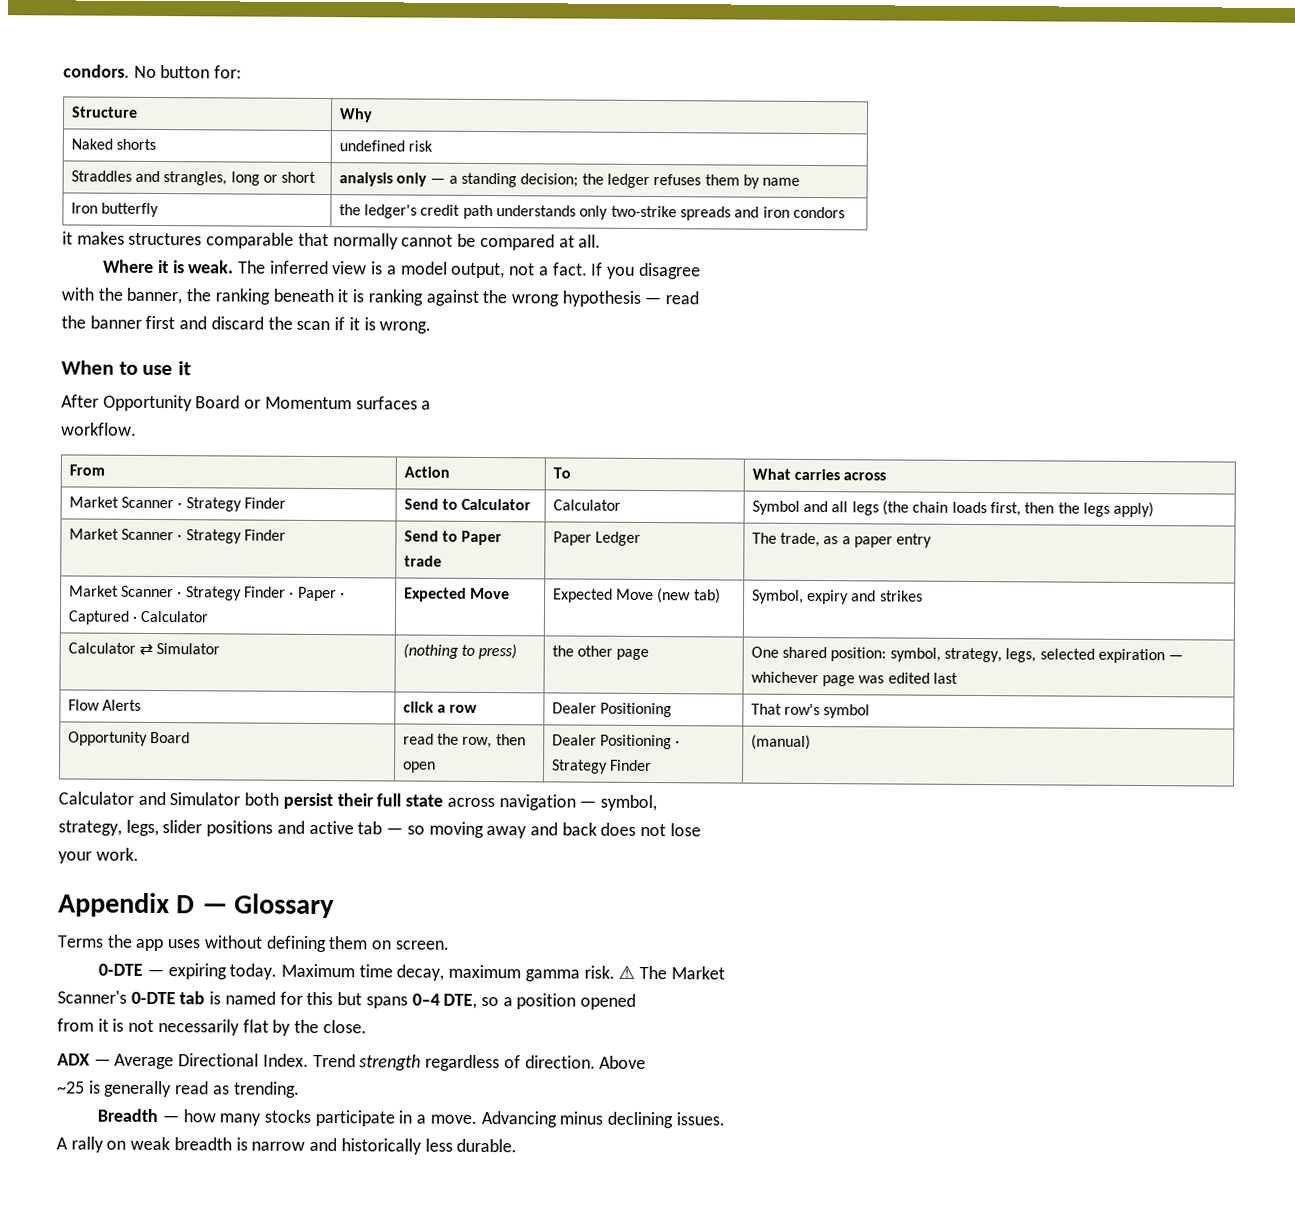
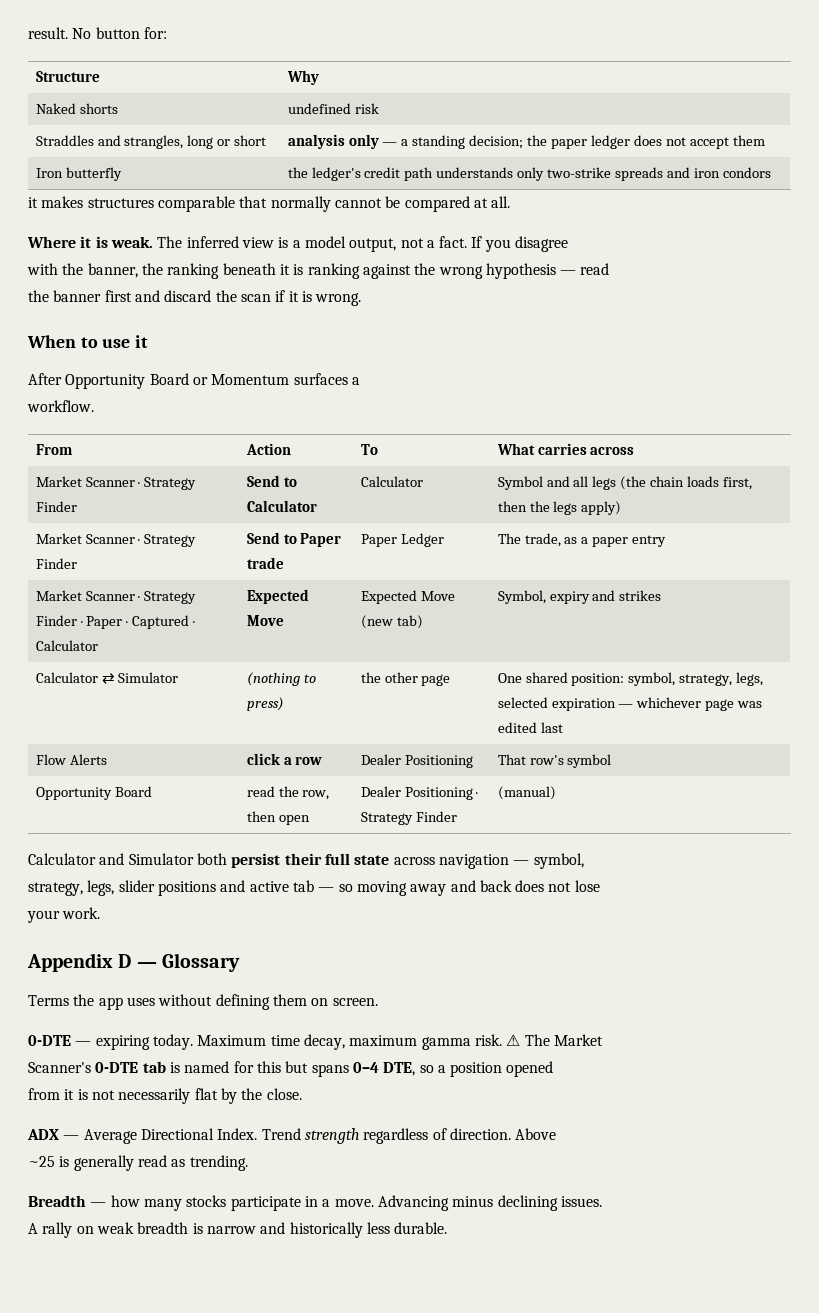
[63,64,130,78] condors. -> [28,27,68,39] result.
[606,173,801,189] ledger refuses them by name -> [551,135,765,149] paper ledger does not accept them

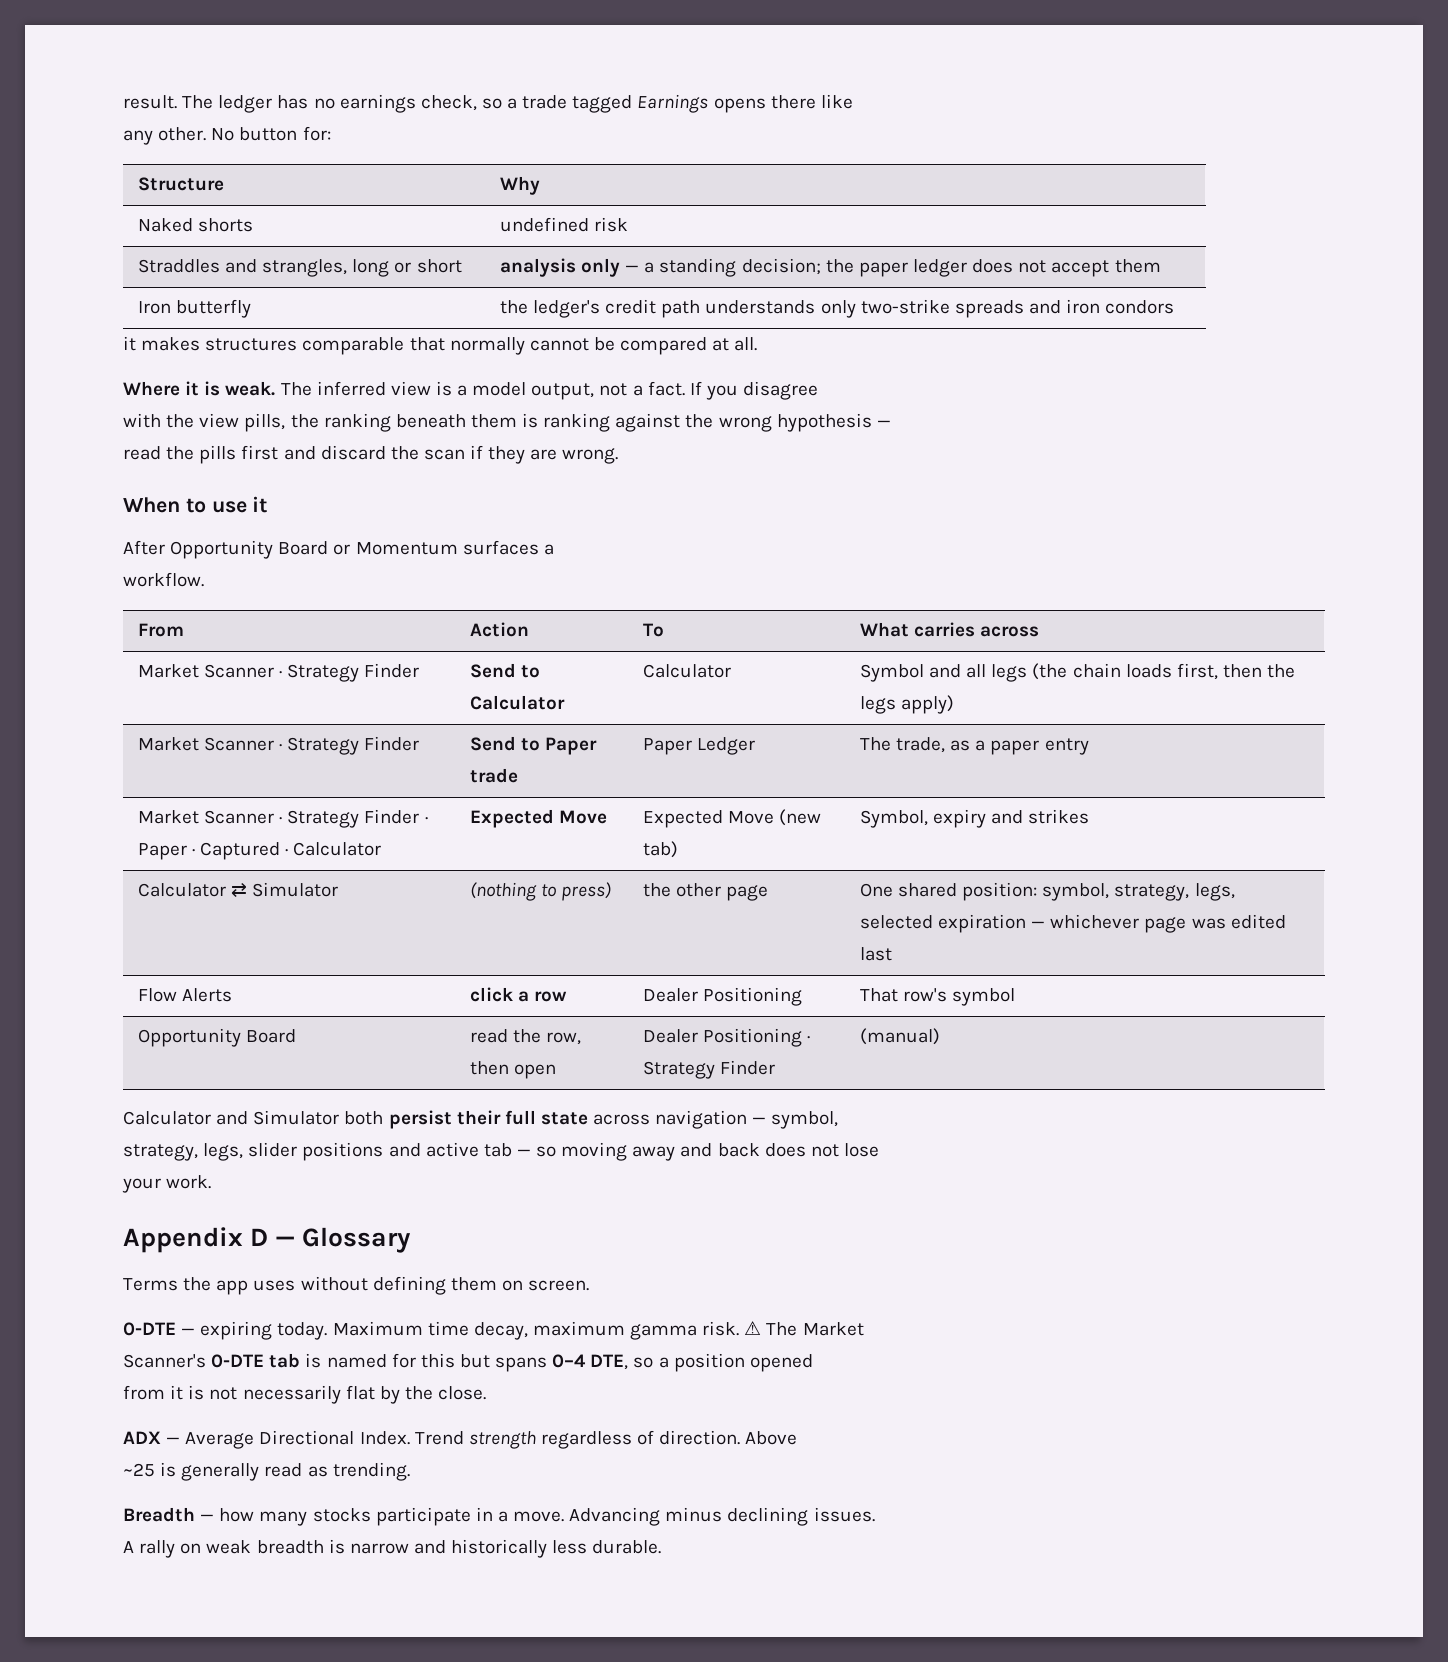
(68, 33) none -> [182,94,853,113] [123,127,207,145] The ledger has no earnings check, so a trade tagged Earnings opens there like // any other.
[87,263,138,278] banner, -> [199,413,286,432] view pills,
[279,264,290,275] it -> [470,414,517,428] them
[580,263,610,275] [28,290,102,302] read // the banner -> [123,445,237,464] // read the pills
[288,291,312,302] it is -> [488,446,558,464] they are

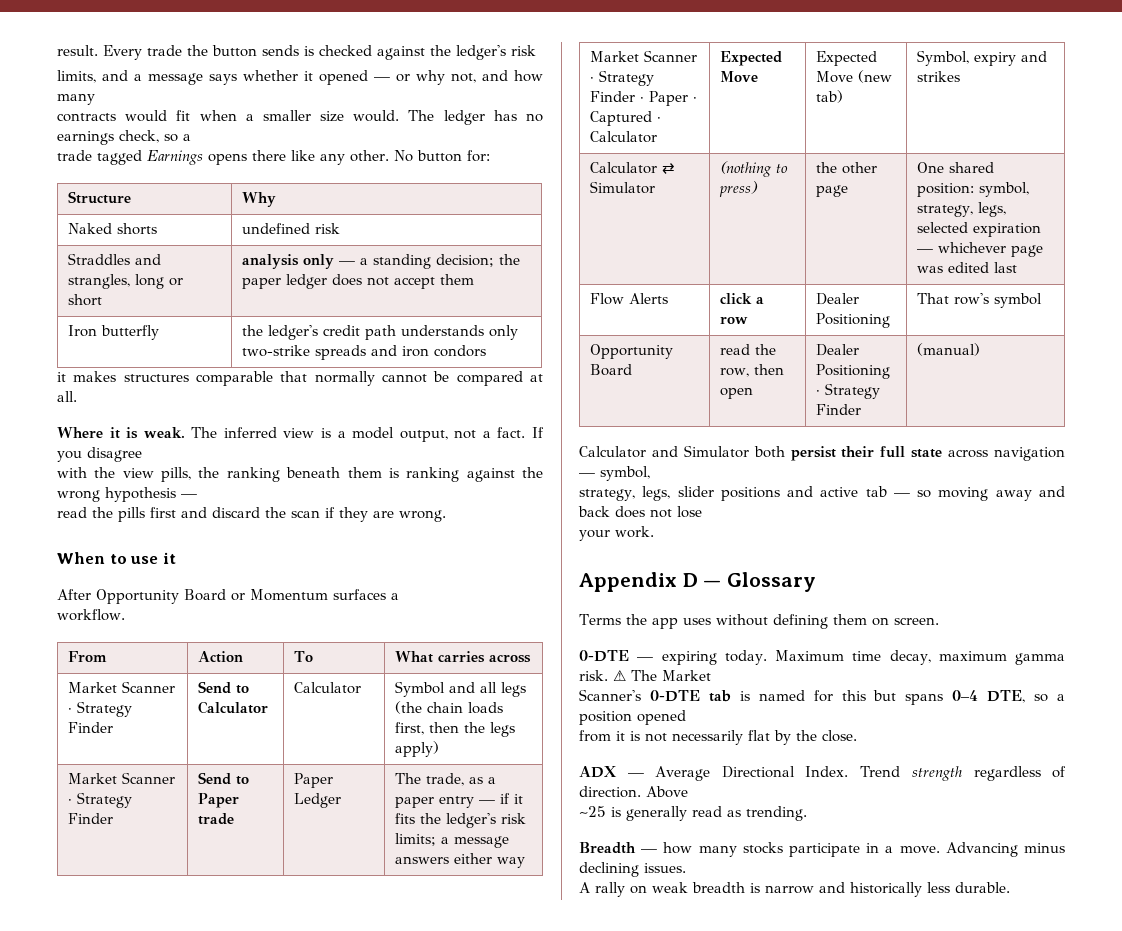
(177, 102) none -> [103,45,536,60] [57,70,543,85] [57,93,95,105] [57,110,400,122] Every trade the button sends is checked against the ledger's risk // limits, and a message says whether it opened — or why not, and how many // contracts would fit when a smaller size would.
(518, 103) none -> (191, 137) //
(853, 101) // -> (315, 155) none
(1089, 746) none -> [478,793,523,804] [394,813,526,828] [394,833,509,848] [394,853,525,868] — if it fits the ledger's risk limits; a message answers either way

